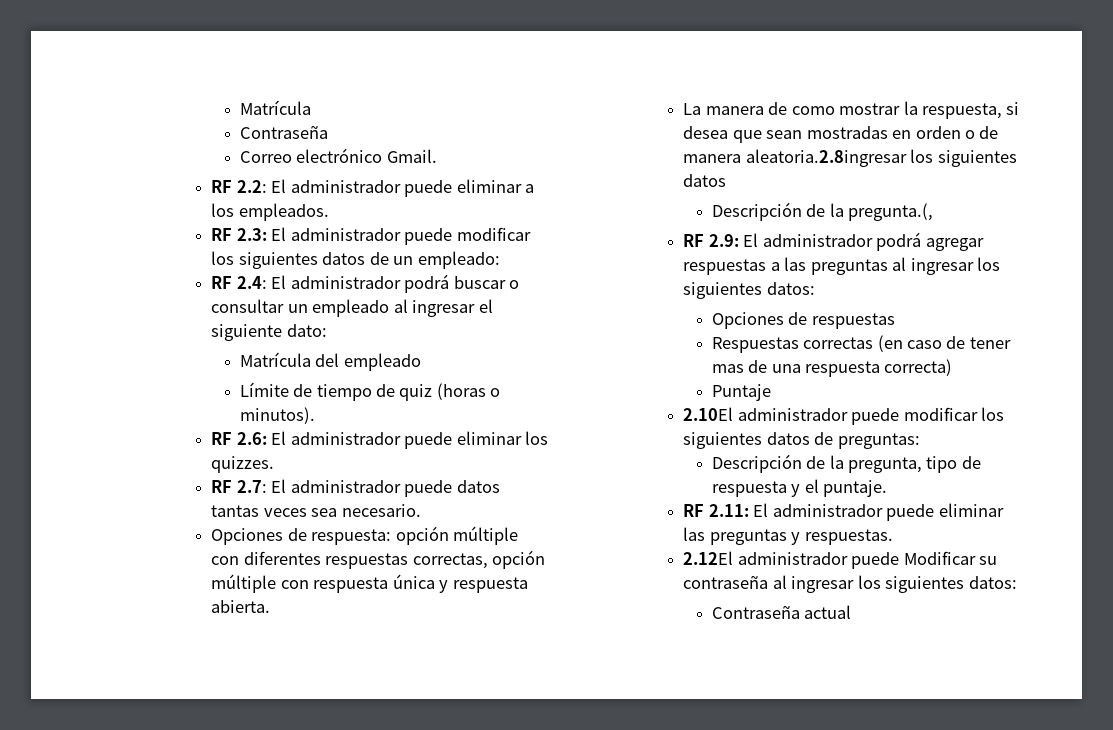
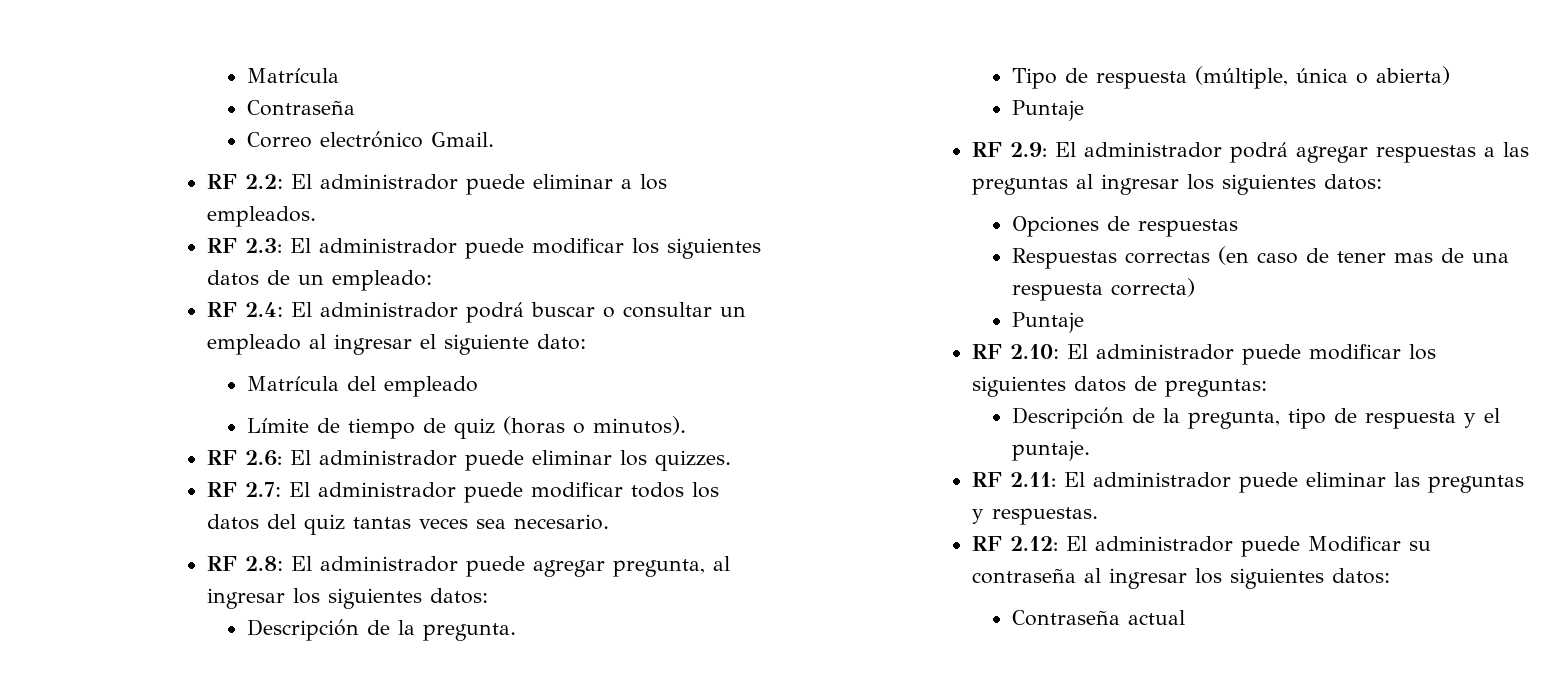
[456,480,500,493] [211,504,421,517] [211,526,519,545] [211,550,546,569] [211,574,528,593] [211,600,271,613] [683,101,1020,119] [683,126,999,143] [683,149,1017,167] [683,174,727,187] [711,202,933,221] datos tantas veces sea necesario. // Opciones de respuesta: opción múltiple con diferentes respuestas correctas, opción múltiple con respuesta única y respuesta abierta. // La manera de como mostrar la respuesta, si desea que sean mostradas en orden o de manera aleatoria.2.8ingresar los siguientes datos // Descripción de la pregunta.(, -> [531,482,720,498] [207,514,610,535] [207,556,731,577] [207,588,489,609] [247,619,517,641] [1012,66,1451,89] [1012,100,1085,121] modificar todos los datos del quiz tantas veces sea necesario. // RF 2.8: El administrador puede agregar pregunta, al ingresar los siguientes datos: // Descripción de la pregunta. // Tipo de respuesta (múltiple, única o abierta) // Puntaje
[683,407,734,421] 2.10El -> [972,344,1089,359] RF 2.10: El
[683,551,734,565] 2.12El -> [972,536,1088,551] RF 2.12: El

